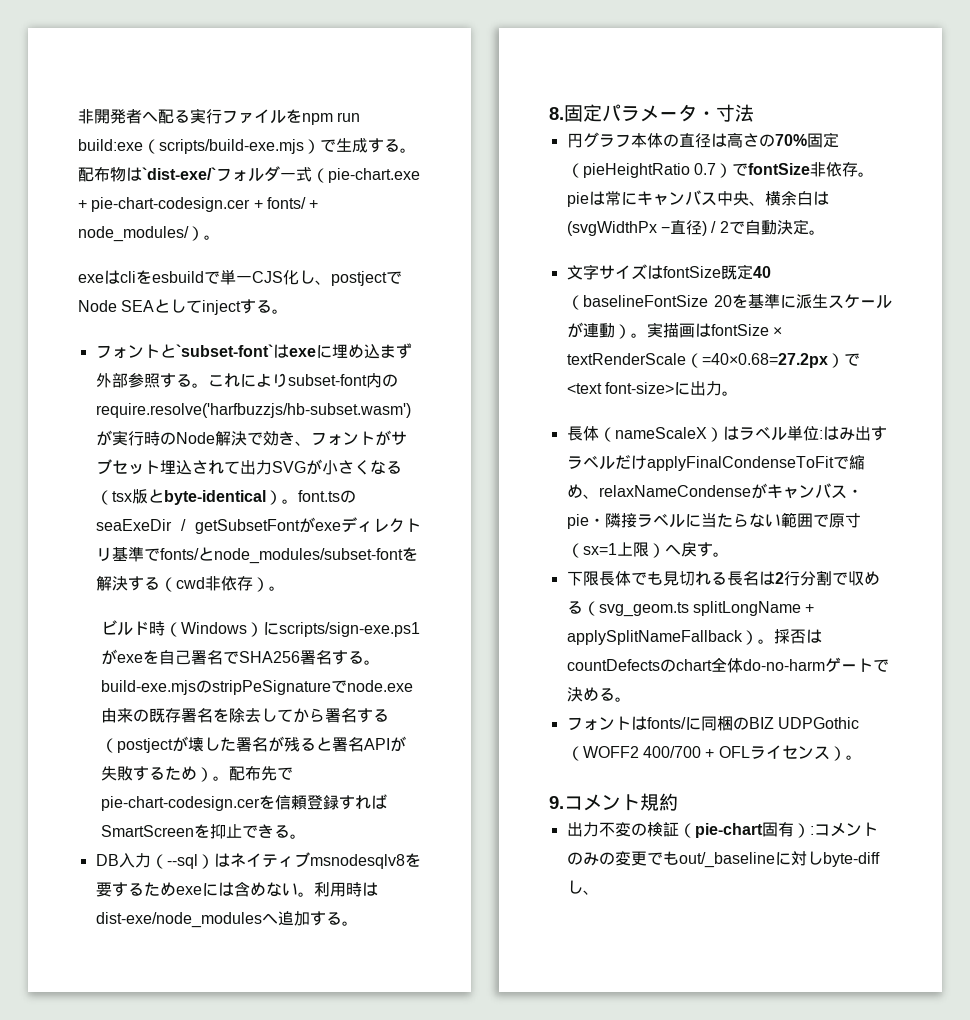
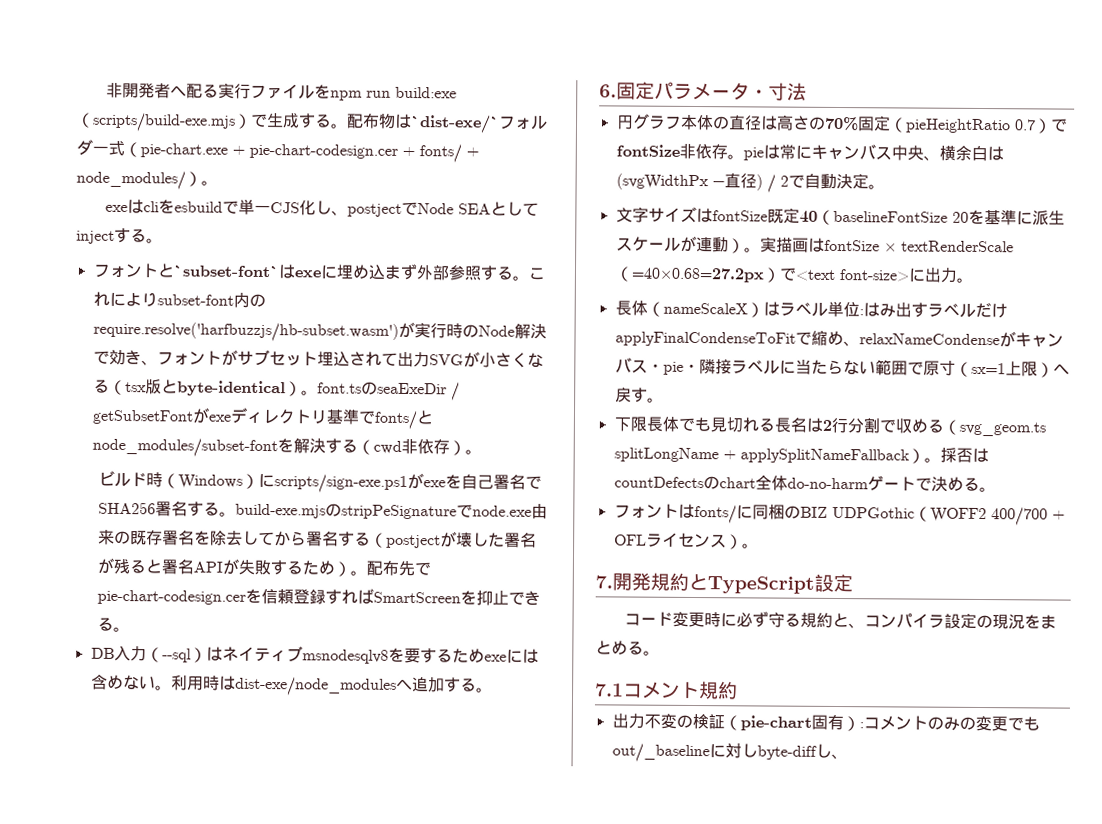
[549,107,564,120] 8. -> [599,84,617,98] 6.
[549,796,564,809] 9. -> [595,572,853,594] [623,611,1057,630] [595,640,660,656] [595,683,624,697] 7.開発規約とTypeScript設定 // コード変更時に必ず守る規約と、コンパイラ設定の現況をまとめる。 // 7.1

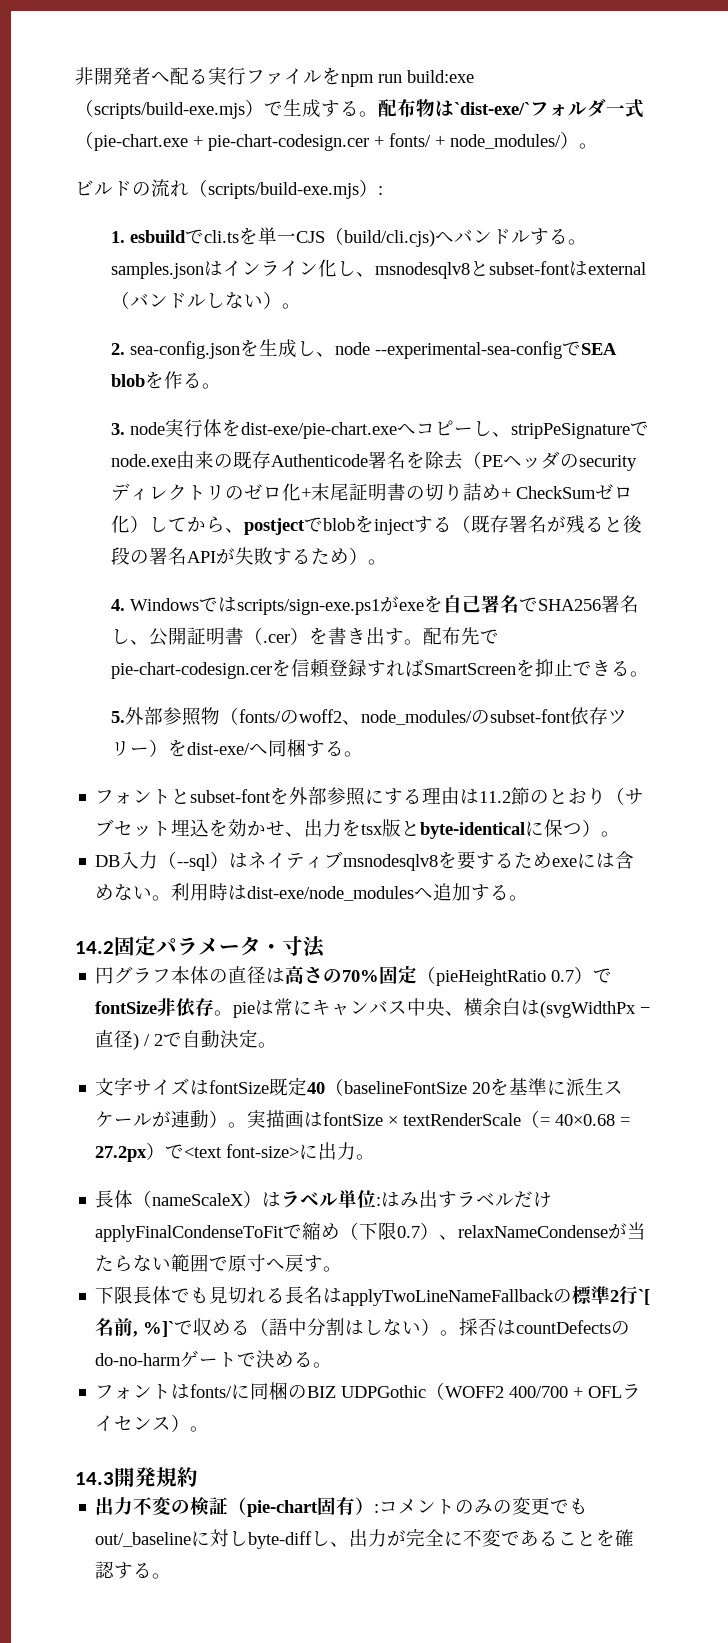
[104,198,539,217] [76,227,163,244] [92,263,546,281] [92,291,266,308] [92,321,547,342] [92,349,544,368] [92,379,460,401] [91,407,434,430] [91,437,482,458] [97,470,275,489] exeはcliをesbuildで単一CJS化し、postjectでNode SEAとしてinjectする。 // フォントと`subset-font`はexeに埋め込まず外部参照する。これによりsubset-font内のrequire.resolve('harfbuzzjs/hb-subset.wasm')が実行時のNode解決で効き、フォントがサブセット埋込されて出力SVGが小さくなる（tsx版とbyte-identical）。font.tsのseaExeDir / getSubsetFontがexeディレクトリ基準でfonts/とnode_modules/subset-fontを解決する（cwd非依存）。 // ビルド時（Windows）に -> [75,179,383,199] [110,227,587,247] [110,259,646,279] [110,291,301,309] [110,339,617,359] [110,371,221,389] [110,419,649,439] [110,451,637,471] [110,483,633,501] [110,515,642,535] [110,547,387,565] [110,597,237,612] ビルドの流れ（scripts/build-exe.mjs）: // 1. esbuildでcli.tsを単一CJS（build/cli.cjs)へバンドルする。samples.jsonはインライン化し、msnodesqlv8とsubset-fontはexternal（バンドルしない）。 // 2. sea-config.jsonを生成し、node --experimental-sea-configでSEA blobを作る。 // 3. node実行体をdist-exe/pie-chart.exeへコピーし、stripPeSignatureでnode.exe由来の既存Authenticode署名を除去（PEヘッダのsecurityディレクトリのゼロ化+末尾証明書の切り詰め+ CheckSumゼロ化）してから、postjectでblobをinjectする（既存署名が残ると後段の署名APIが失敗するため）。 // 4. Windowsでは
[186,501,548,520] [97,529,537,549] [96,557,351,577] する。build-exe.mjsのstripPeSignatureでnode.exe由来の既存署名を除去してから署名する（postjectが壊した署名が残ると署名APIが失敗するため） -> [110,627,404,646] し、公開証明書（.cer）を書き出す
(130, 629) none -> [110,707,627,726] [110,739,363,757] [95,787,645,806] [95,819,621,839] // 5.外部参照物（fonts/のwoff2、node_modules/のsubset-font依存ツリー）をdist-exe/へ同梱する。 // フォントとsubset-fontを外部参照にする理由は11.2節のとおり（サブセット埋込を効かせ、出力をtsx版とbyte-identicalに保つ）。
[599,84,617,98] 6. -> [75,941,114,954] 14.2
[630,267,765,283] =40×0.68=27.2px -> [540,1114,631,1126] [95,1146,148,1162] = 40×0.68 = 27.2px
[842,331,1064,348] [614,357,796,375] 、relaxNameCondenseがキャンバス・pie・隣接ラベルに -> [340,1222,628,1240] （下限0.7）、relaxNameCondenseが
[954,361,1054,378] （sx=1上限） -> (267, 1263) none
[821,417,1046,437] [613,447,910,464] 2行分割で収める（svg_geom.ts splitLongName + applySplitNameFallback -> [342,1286,651,1306] [95,1318,422,1337] applyTwoLineNameFallbackの標準2行`[名前, %]`で収める（語中分割はしない
[718,474,788,491] chart全体 -> (631, 1328) none
[595,575,613,589] 7. -> [75,1472,114,1485] 14.3
[688,573,853,594] [623,611,1057,630] [595,640,660,656] [595,681,738,700] とTypeScript設定 // コード変更時に必ず守る規約と、コンパイラ設定の現況をまとめる。 // 7.1コメント規約 -> (198, 1477) none
(848, 756) none -> [349,1528,635,1547] [95,1561,172,1579] 出力が完全に不変であることを確認する。

